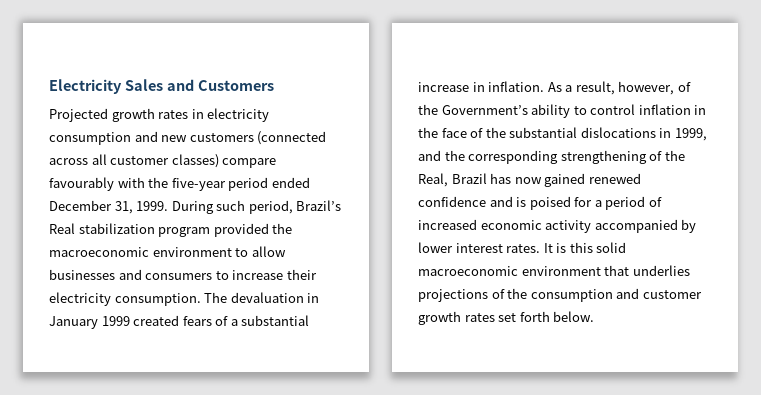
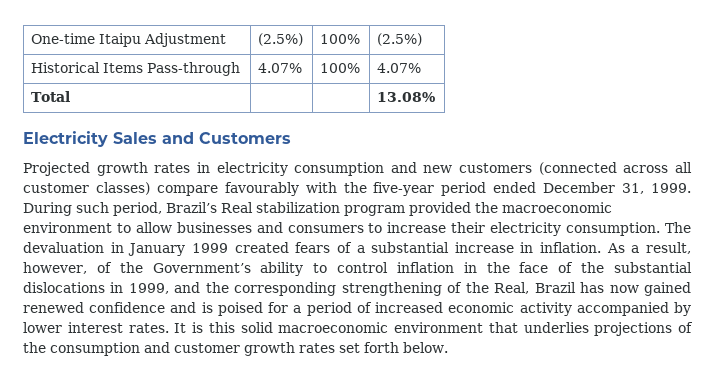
(49, 86) none -> [30,33,226,47] [257,33,303,46] [319,34,360,44] [376,33,422,46] [30,62,240,76] [257,63,302,73] [319,63,360,73] [376,63,421,73] [30,91,70,102] [376,92,435,102] One-time Itaipu Adjustment | (2.5%) | 100% | (2.5%) // Historical Items Pass-through | 4.07% | 100% | 4.07% // Total | | | 13.08% //

